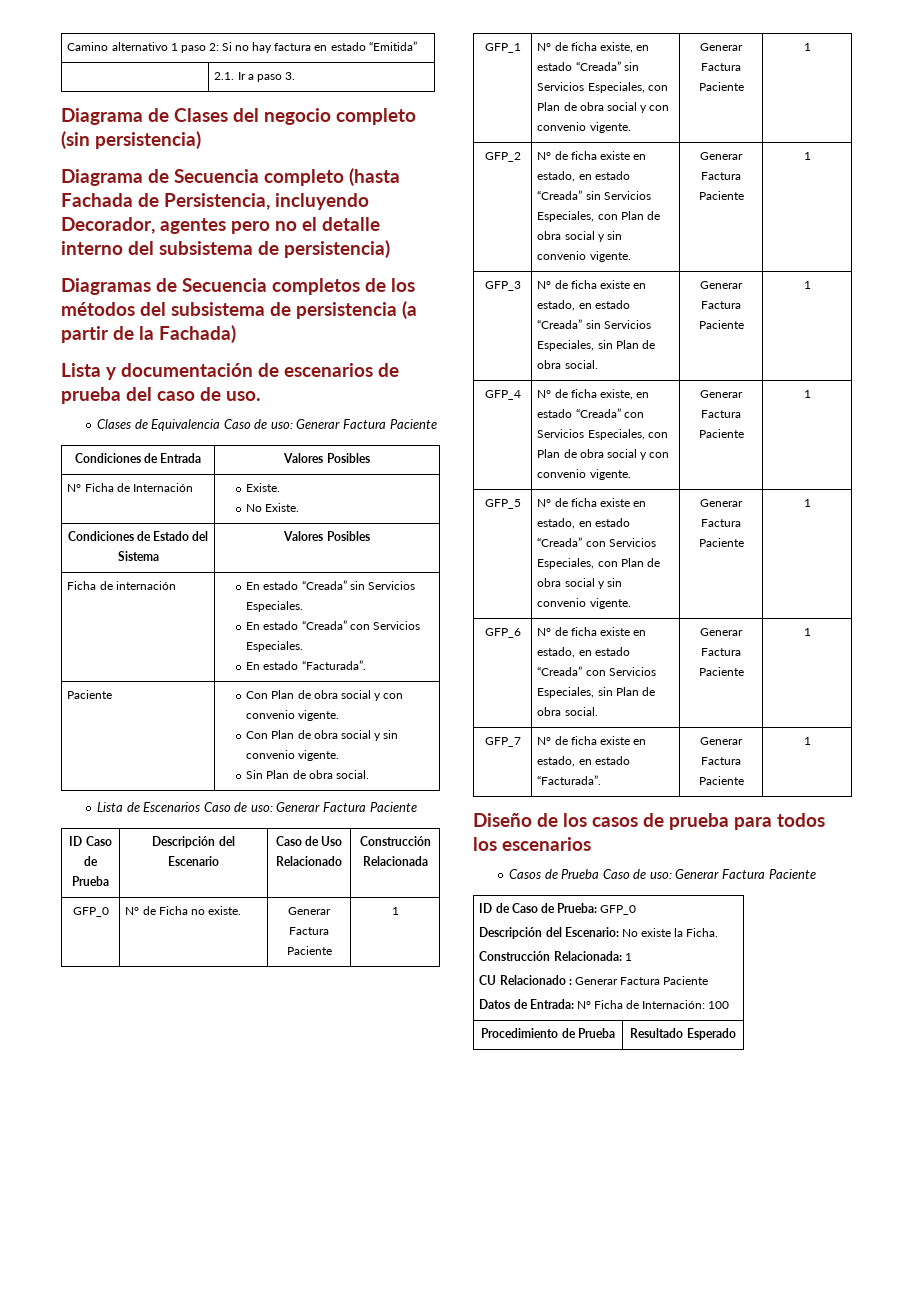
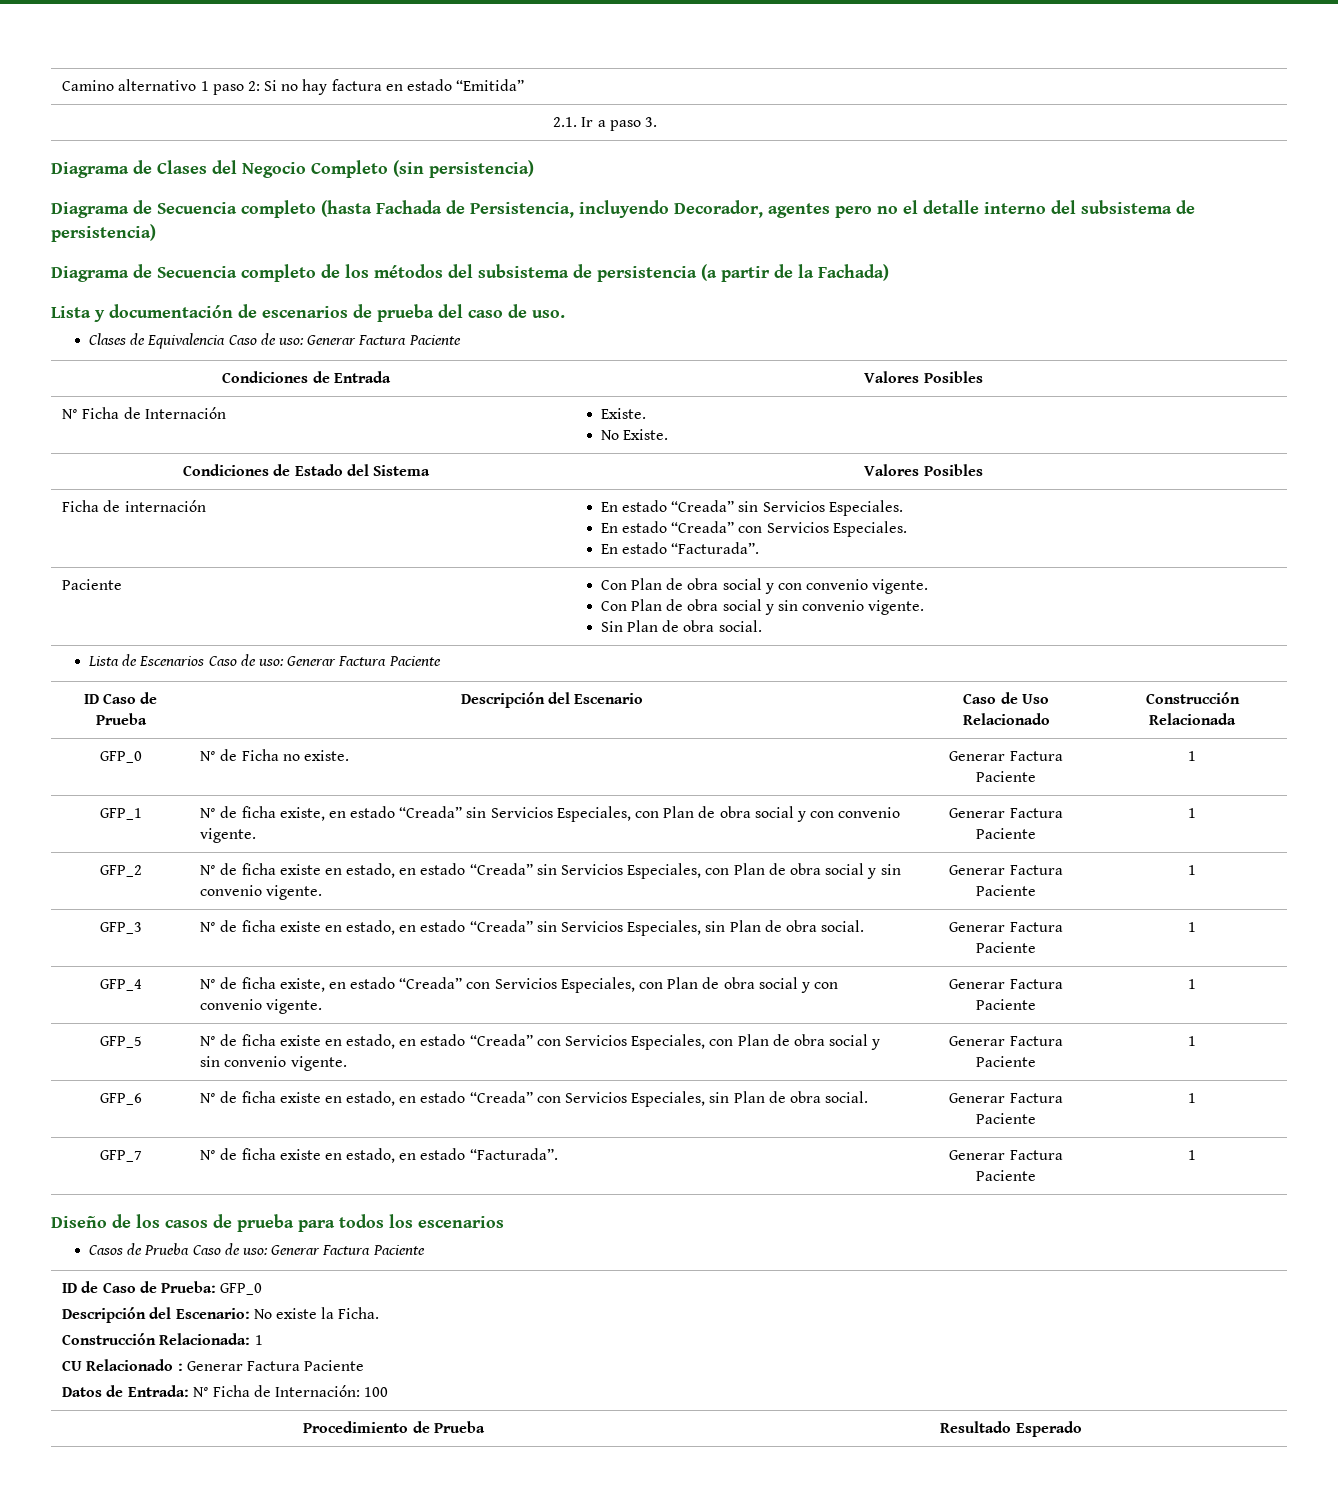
[264,108,416,125] negocio completo -> [242,160,388,178] Negocio Completo
[61,278,360,295] Diagramas de Secuencia completos -> [51,264,316,282] Diagrama de Secuencia completo

